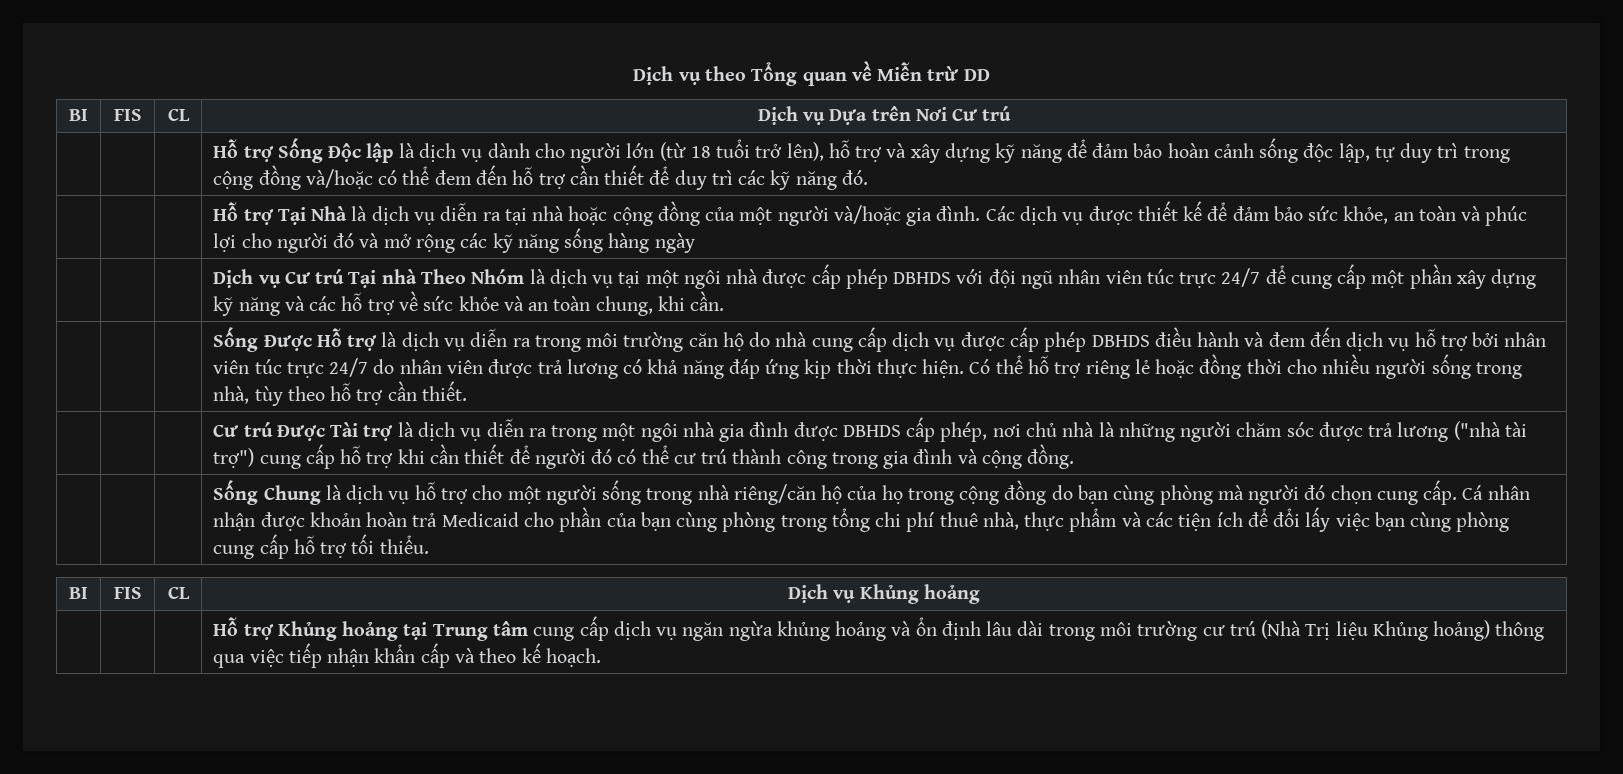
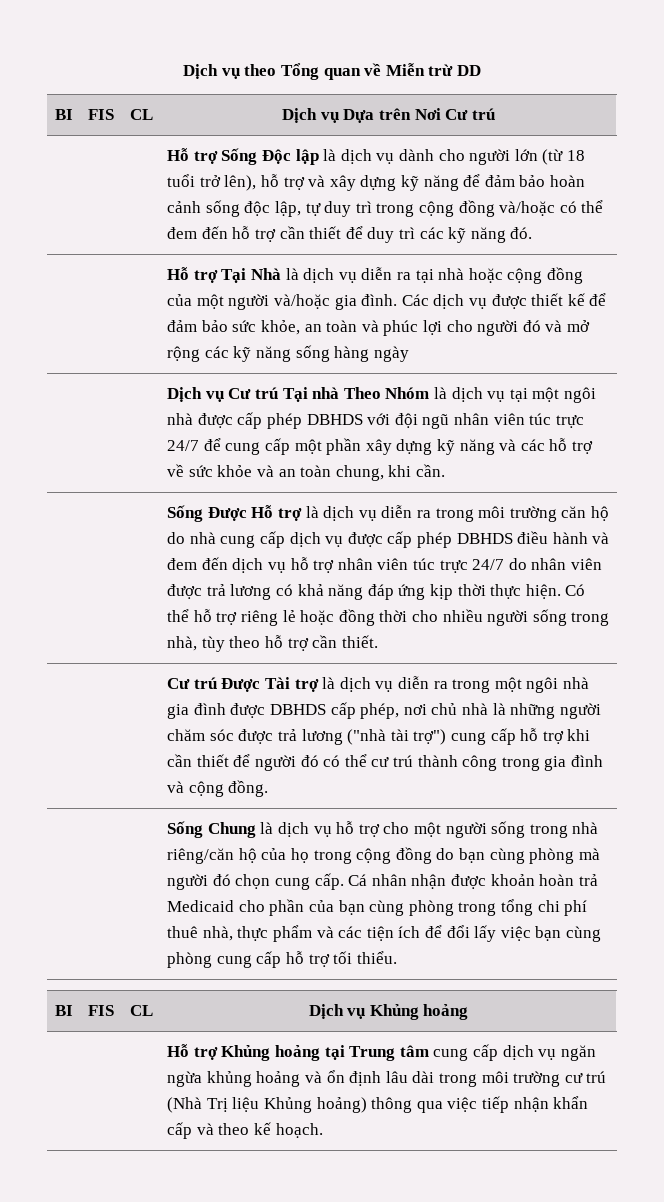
[1472,332,1500,347] bởi -> (335, 566) none

